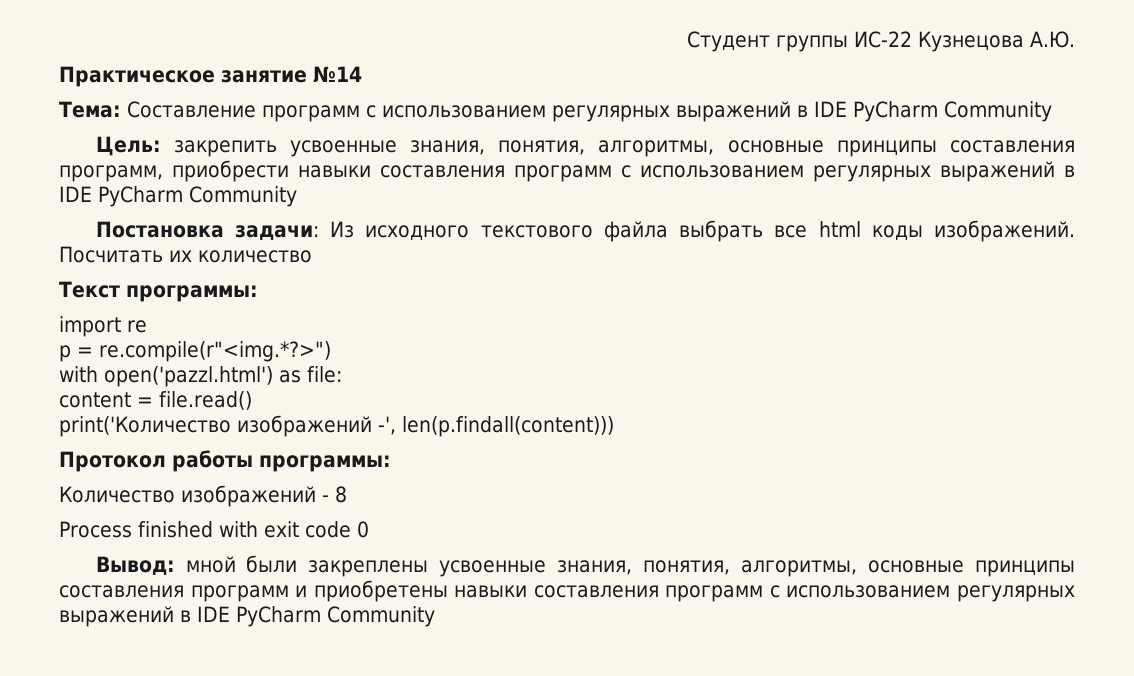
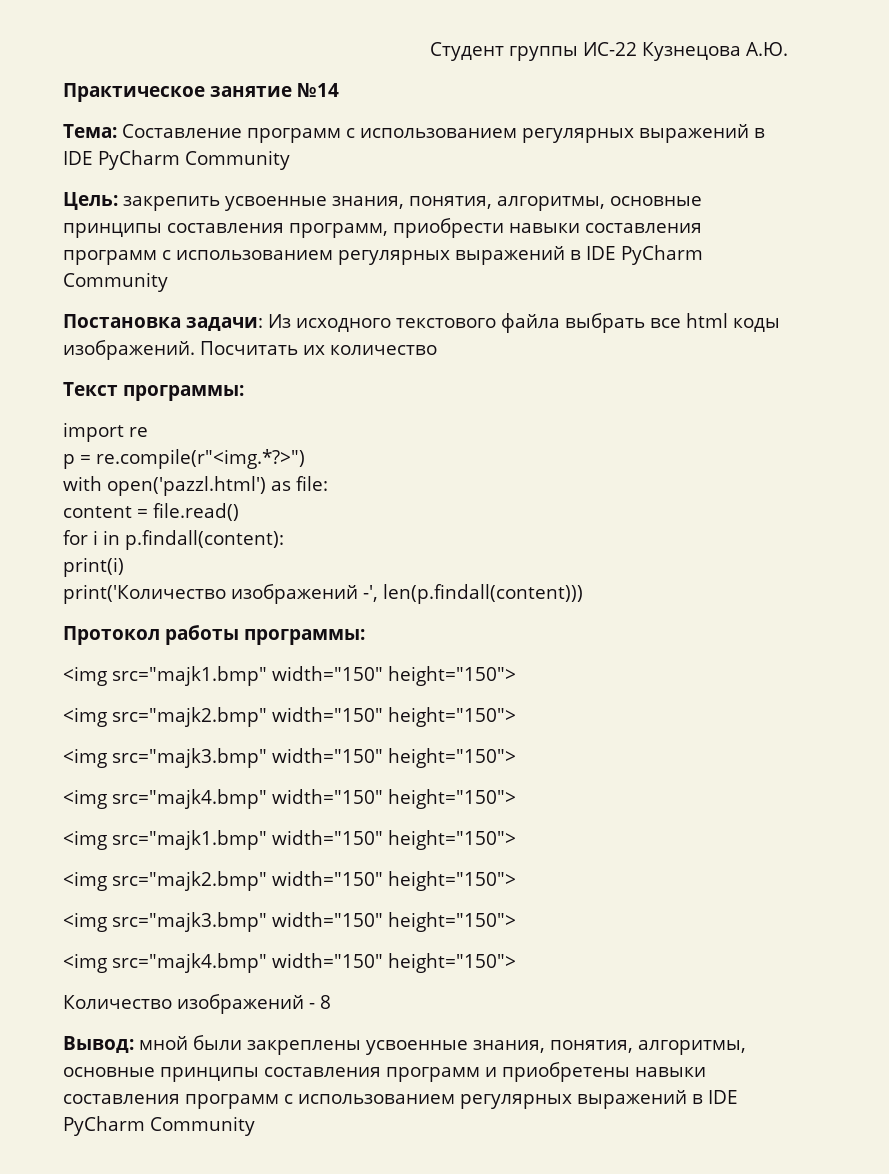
(252, 400) none -> [63,530,284,550] [63,557,124,577] // for i in p.findall(content): // print(i)
[59,485,347,507] [59,521,369,538] Количество изображений - 8 // Process finished with exit code 0 -> [63,666,516,686] [63,707,516,727] [63,748,516,768] [63,789,516,809] [63,830,516,850] [63,871,516,891] [63,912,516,932] [63,953,516,973] [63,994,331,1014] <img src="majk1.bmp" width="150" height="150"> // <img src="majk2.bmp" width="150" height="150"> // <img src="majk3.bmp" width="150" height="150"> // <img src="majk4.bmp" width="150" height="150"> // <img src="majk1.bmp" width="150" height="150"> // <img src="majk2.bmp" width="150" height="150"> // <img src="majk3.bmp" width="150" height="150"> // <img src="majk4.bmp" width="150" height="150"> // Количество изображений - 8

